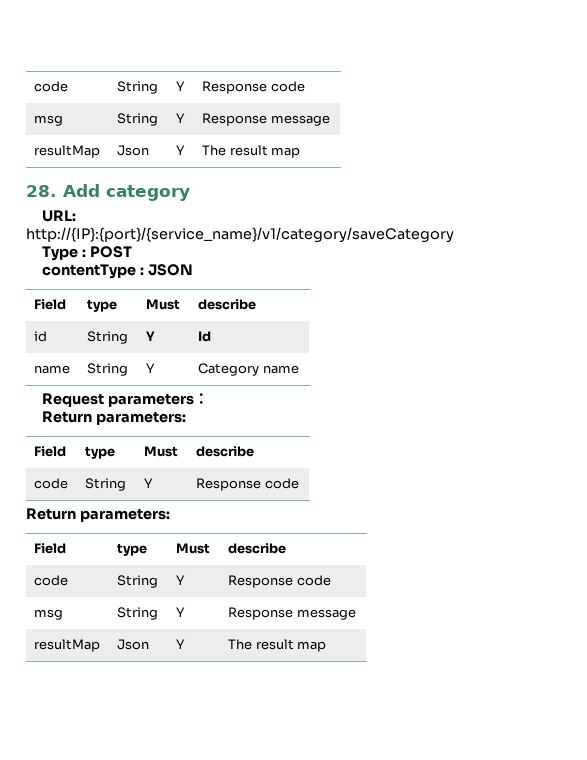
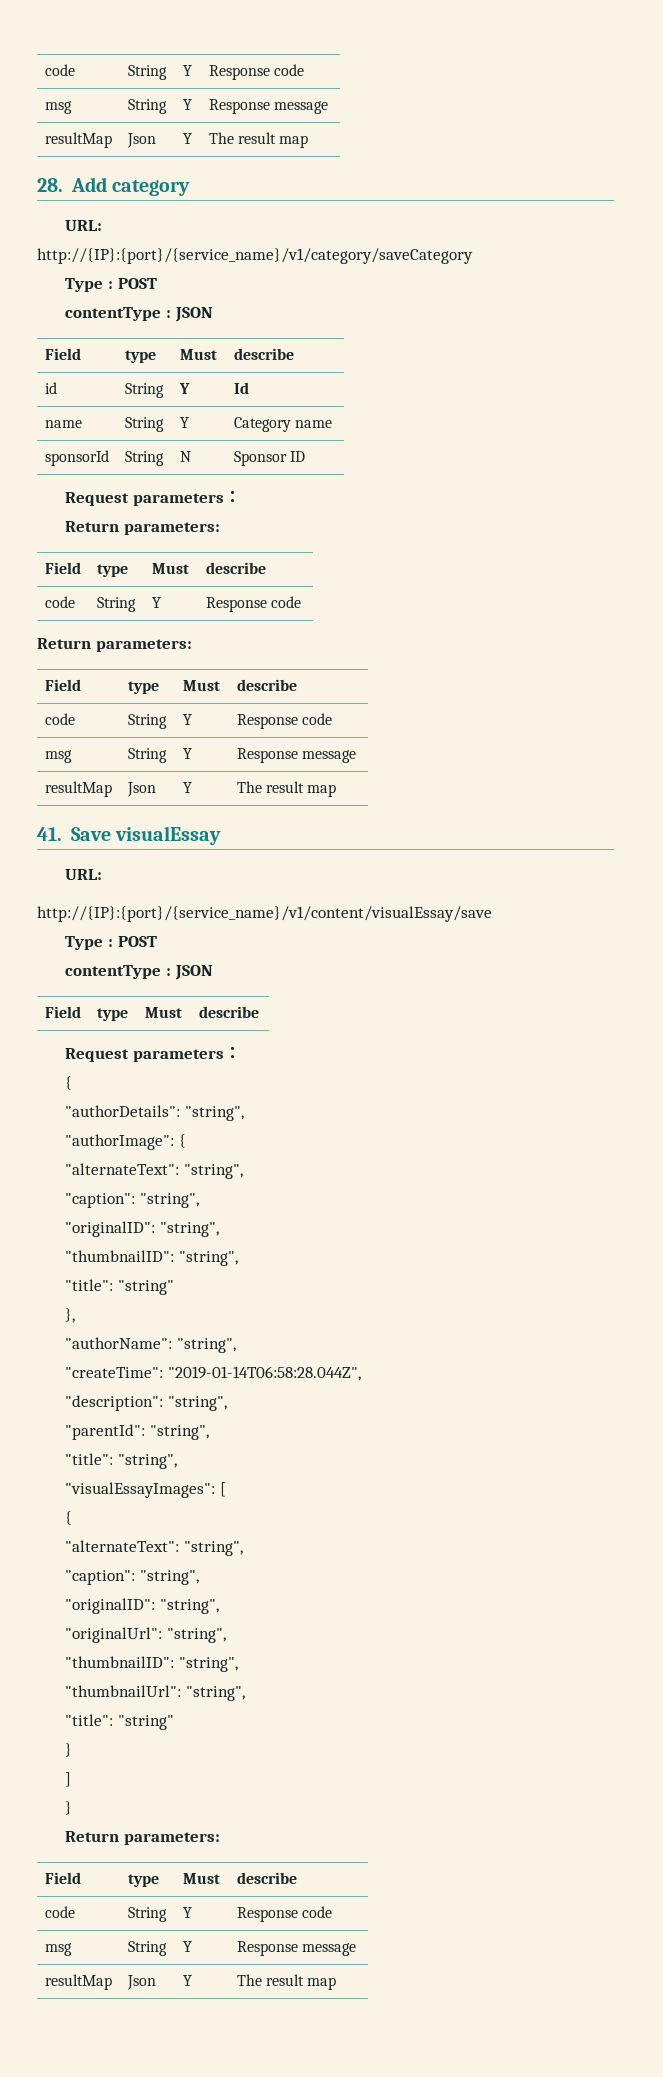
(299, 369) none -> [44,450,109,466] [124,451,164,466] [179,451,191,462] [233,451,306,466] // sponsorId | String | N | Sponsor ID
(327, 646) none -> [37,826,221,845] [65,869,103,880] [37,906,492,922] [65,936,157,950] [65,965,213,980] [44,1006,81,1018] [96,1008,128,1021] [144,1007,182,1018] [198,1006,259,1018] [65,1046,241,1062] [65,1076,73,1090] [65,1105,244,1121] [65,1134,186,1150] [65,1163,243,1179] [65,1193,199,1208] [65,1221,219,1237] [65,1250,238,1266] [65,1279,174,1295] [65,1308,76,1323] [65,1337,236,1353] [65,1366,361,1381] [65,1395,227,1411] [65,1424,209,1440] [65,1453,177,1469] [65,1482,226,1498] [65,1511,73,1525] [65,1540,243,1556] [65,1570,199,1585] [65,1598,219,1614] [65,1627,226,1643] [65,1656,238,1672] [65,1685,245,1701] [65,1714,174,1730] [65,1743,73,1757] [65,1772,72,1787] [65,1801,73,1815] [65,1831,220,1845] [44,1872,81,1884] [127,1874,159,1887] [182,1873,220,1884] [236,1872,297,1884] [44,1906,75,1918] [127,1907,167,1922] [182,1907,192,1918] [236,1906,333,1922] [44,1943,72,1956] [127,1941,167,1956] [182,1941,192,1952] [236,1941,357,1956] [44,1974,112,1990] [126,1975,156,1990] [182,1975,192,1986] [236,1974,337,1990] // 41. Save visualEssay // URL: // http://{IP}:{port}/{service_name}/v1/content/visualEssay/save // Type : POST // contentType : JSON // Field | type | Must | describe // Request parameters： // { // "authorDetails": "string", // "authorImage": { // "alternateText": "string", // "caption": "string", // "originalID": "string", // "thumbnailID": "string", // "title": "string" // }, // "authorName": "string", // "createTime": "2019-01-14T06:58:28.044Z", // "description": "string", // "parentId": "string", // "title": "string", // "visualEssayImages": [ // { // "alternateText": "string", // "caption": "string", // "originalID": "string", // "originalUrl": "string", // "thumbnailID": "string", // "thumbnailUrl": "string", // "title": "string" // } // ] // } // Return parameters: // Field | type | Must | describe // code | String | Y | Response code // msg | String | Y | Response message // resultMap | Json | Y | The result map

